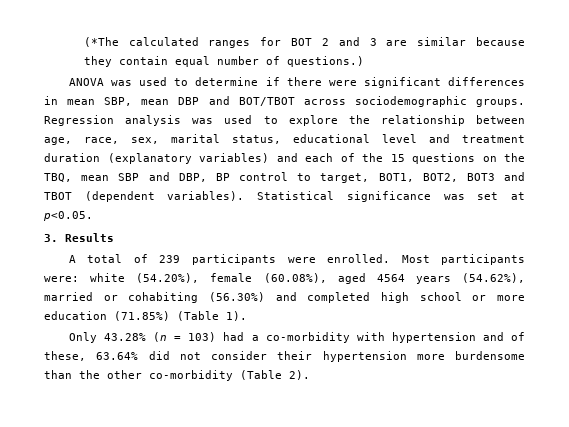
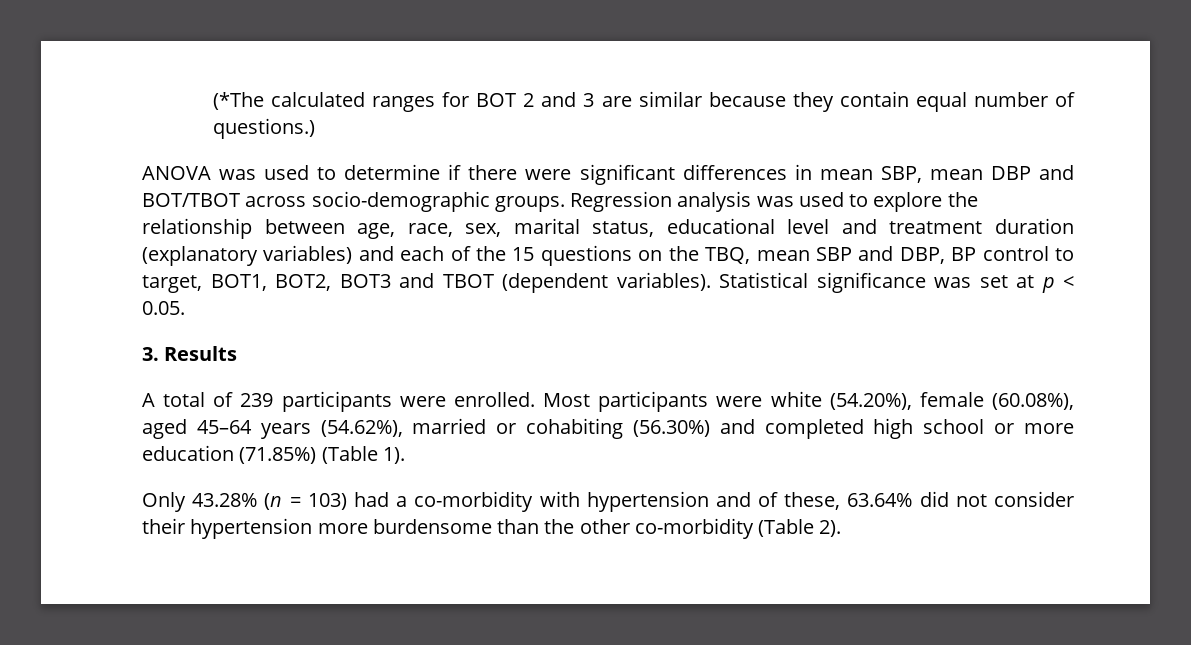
[354,96,467,107] sociodemographic -> [311,191,490,212] socio-demographic
[43,211,93,221] p<0.05. -> [1041,276,1074,293] [142,301,185,315] p < 0.05.
[44,276,79,282] were: -> [716,396,763,407] were
[376,274,405,282] 4564 -> [196,420,252,434] 45–64

